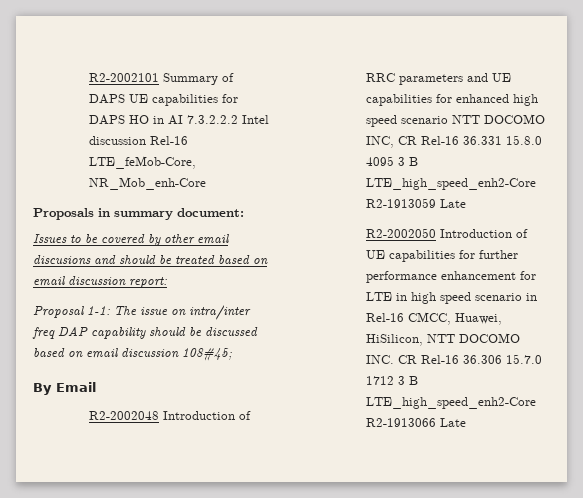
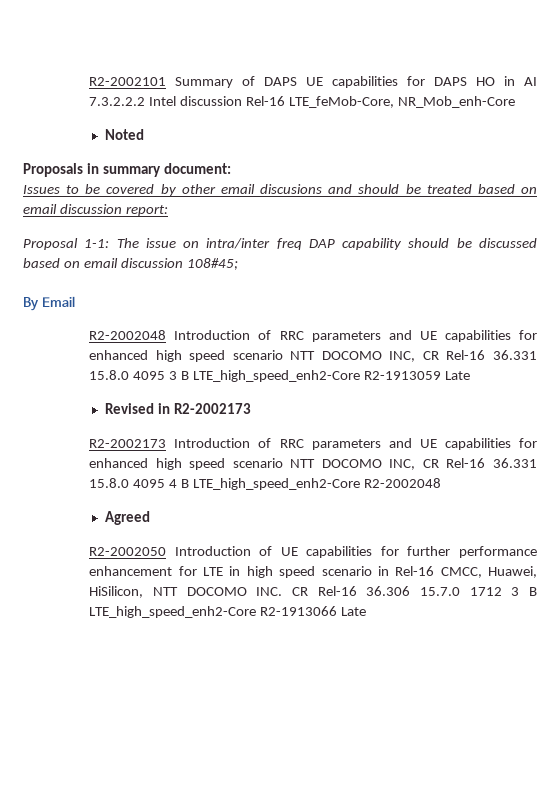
(207, 183) none -> [105,129,145,140] // Noted
(467, 203) none -> [105,403,252,414] [89,438,537,450] [89,458,537,470] [89,478,441,490] [105,511,151,525] // Revised in R2-2002173 // R2-2002173 Introduction of RRC parameters and UE capabilities for enhanced high speed scenario NTT DOCOMO INC, CR Rel-16 36.331 15.8.0 4095 4 B LTE_high_speed_enh2-Core R2-2002048 // Agreed

